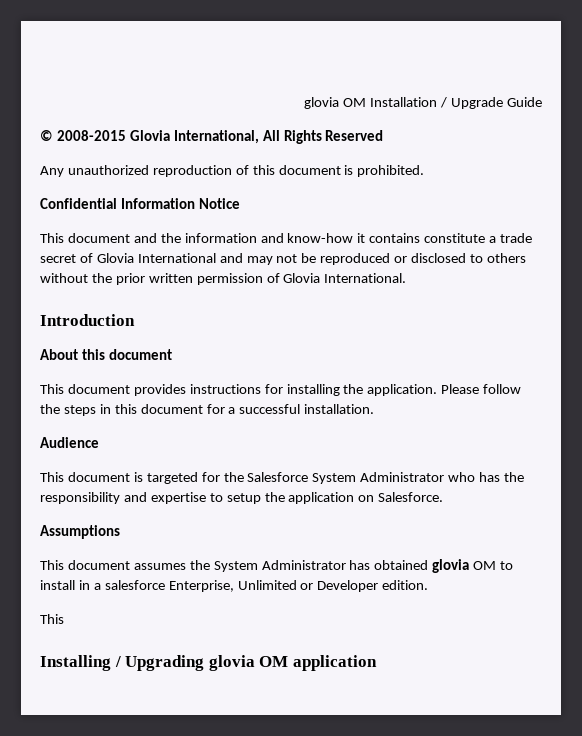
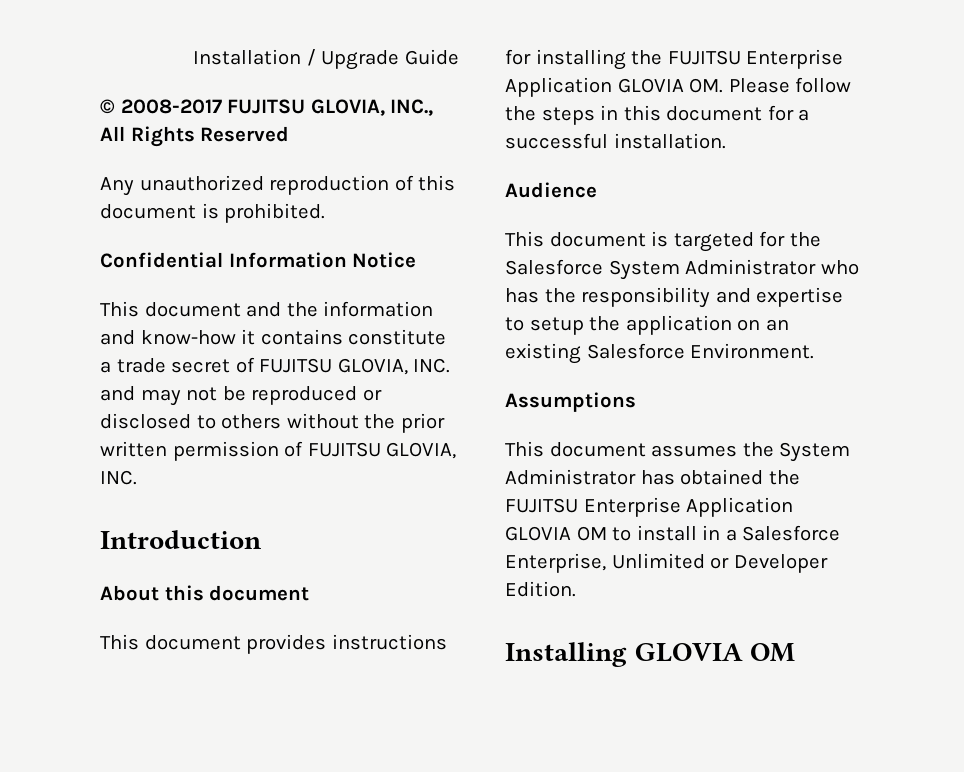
[304,97,367,109] glovia OM -> (193, 57) none
[56,130,259,144] 2008-2015 Glovia International, -> [120,99,434,116] 2008-2017 FUJITSU GLOVIA, INC.,
[96,253,216,263] Glovia International -> [259,358,451,375] FUJITSU GLOVIA, INC.
[283,273,407,283] Glovia International. -> [307,442,457,459] [100,470,137,485] FUJITSU GLOVIA, INC.
[367,384,438,396] application. -> [667,49,844,69] [505,77,724,97] FUJITSU Enterprise Application GLOVIA OM.
[378,492,444,502] Salesforce. -> [765,319,789,331] [505,343,815,364] an existing Salesforce Environment.
[432,559,470,573] glovia -> [768,470,800,485] [505,497,794,517] [505,526,571,541] the FUJITSU Enterprise Application GLOVIA
[104,580,165,590] salesforce -> [742,525,841,541] Salesforce
[382,580,429,590] [40,614,64,624] edition. // This -> [505,581,576,597] Edition.
[114,655,377,671] / Upgrading glovia OM application -> [634,643,796,662] GLOVIA OM

